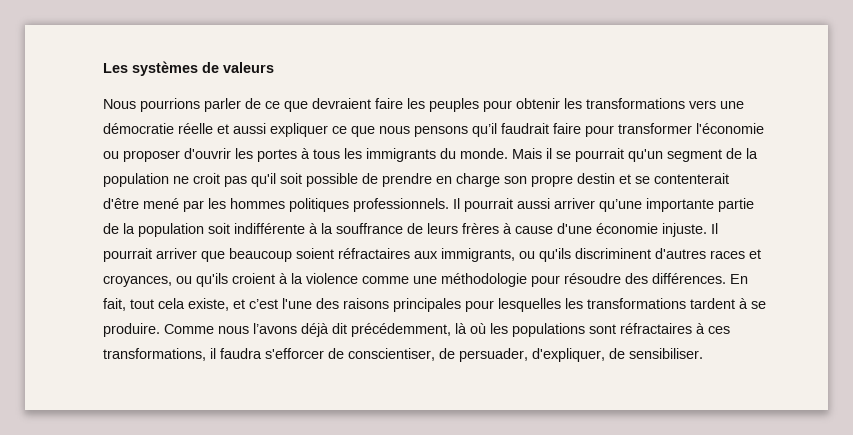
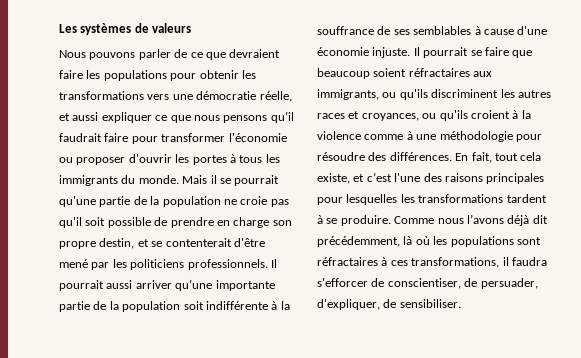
[140,98,200,112] pourrions -> [89,52,136,60] pouvons
[429,98,479,112] peuples -> [103,70,167,81] populations
[178,123,213,134] réelle -> [259,91,292,102] réelle,
[628,149,722,162] qu'un segment -> [59,196,131,207] qu'une partie
[193,173,220,184] croit -> [240,196,268,205] croie
[577,173,615,184] destin -> [99,238,135,249] destin,
[230,198,349,212] hommes politiques -> [130,259,185,270] politiciens
[427,223,499,234] leurs frères -> [393,26,472,35] ses semblables
[156,248,197,259] arriver -> [470,47,509,56] se faire
[655,248,706,259] d'autres -> [500,89,551,98] les autres
(409, 280) none -> [406,131,413,140] à

